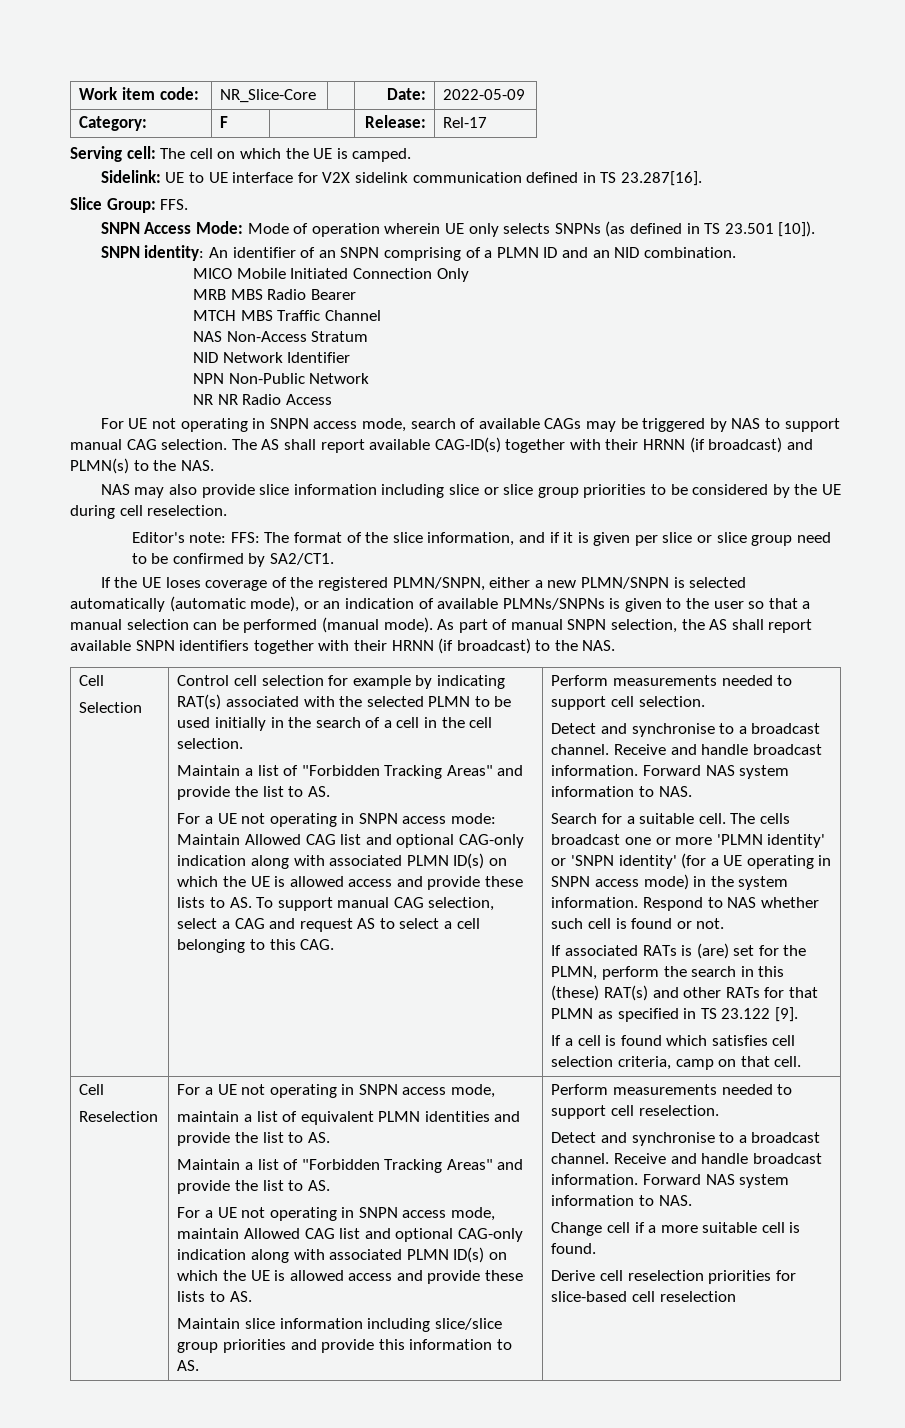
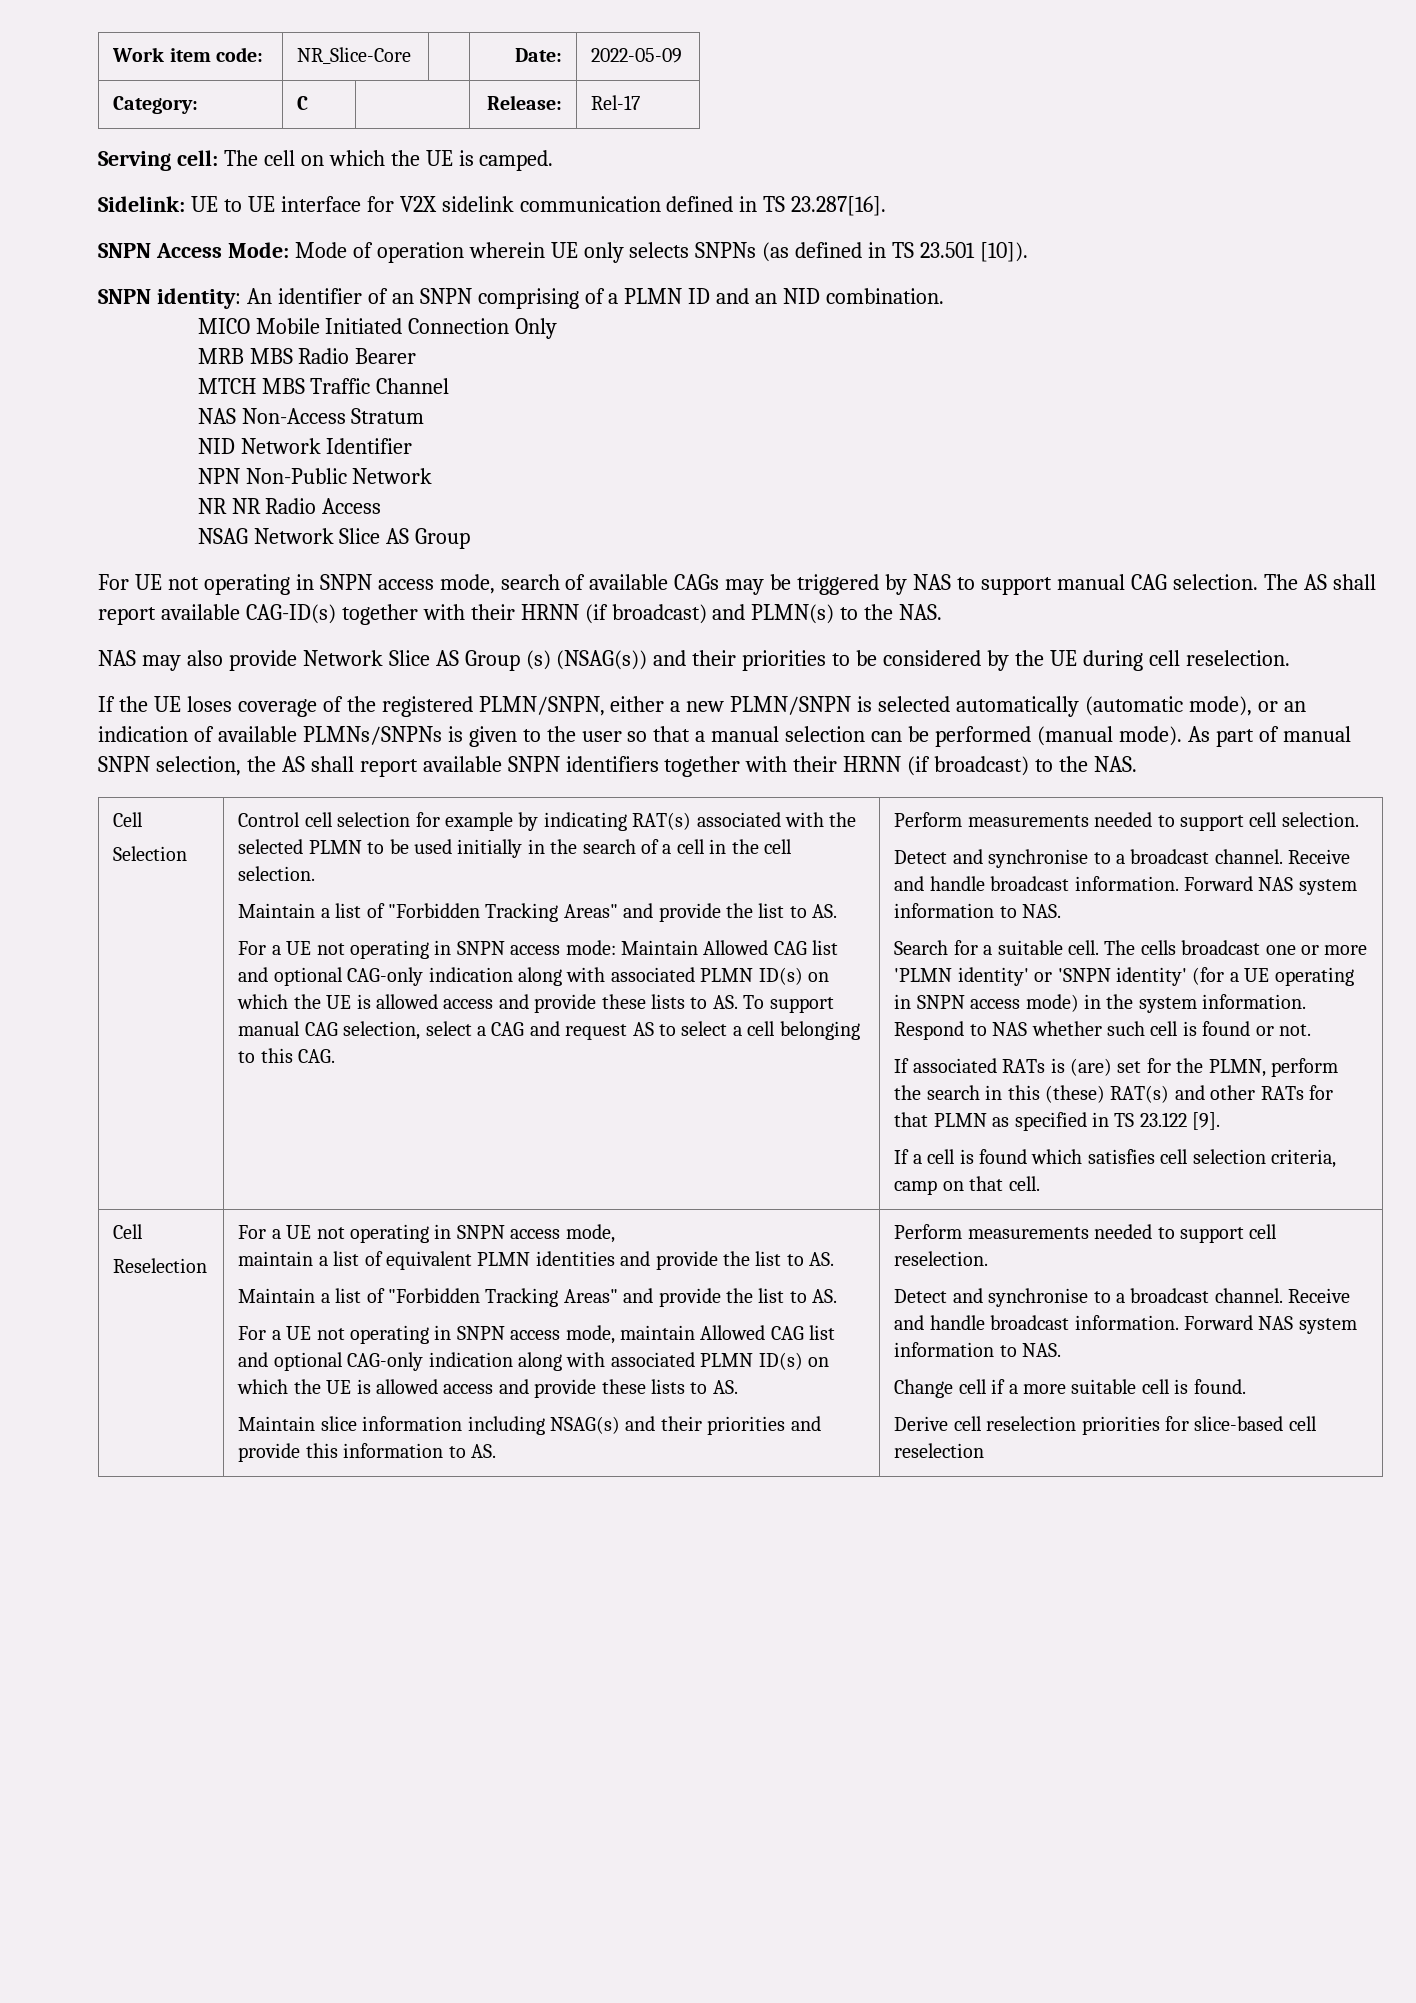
[220,116,229,128] F -> [297,96,309,110] C
[70,197,189,213] // Slice Group: FFS. -> (887, 206) none
(333, 399) none -> [197,528,471,549] // NSAG Network Slice AS Group
[259,484,579,498] slice information including slice or slice group -> [302,650,737,671] Network Slice AS Group (s) (NSAG(s)) and their
[131,532,831,546] [131,553,335,567] // Editor's note: FFS: The format of the slice information, and if it is given per slice or slice group need to be confirmed by SA2/CT1. -> (1290, 658) none
[434,1318,502,1330] [177,1342,219,1353] slice/slice group -> [549,1416,702,1434] NSAG(s) and their

